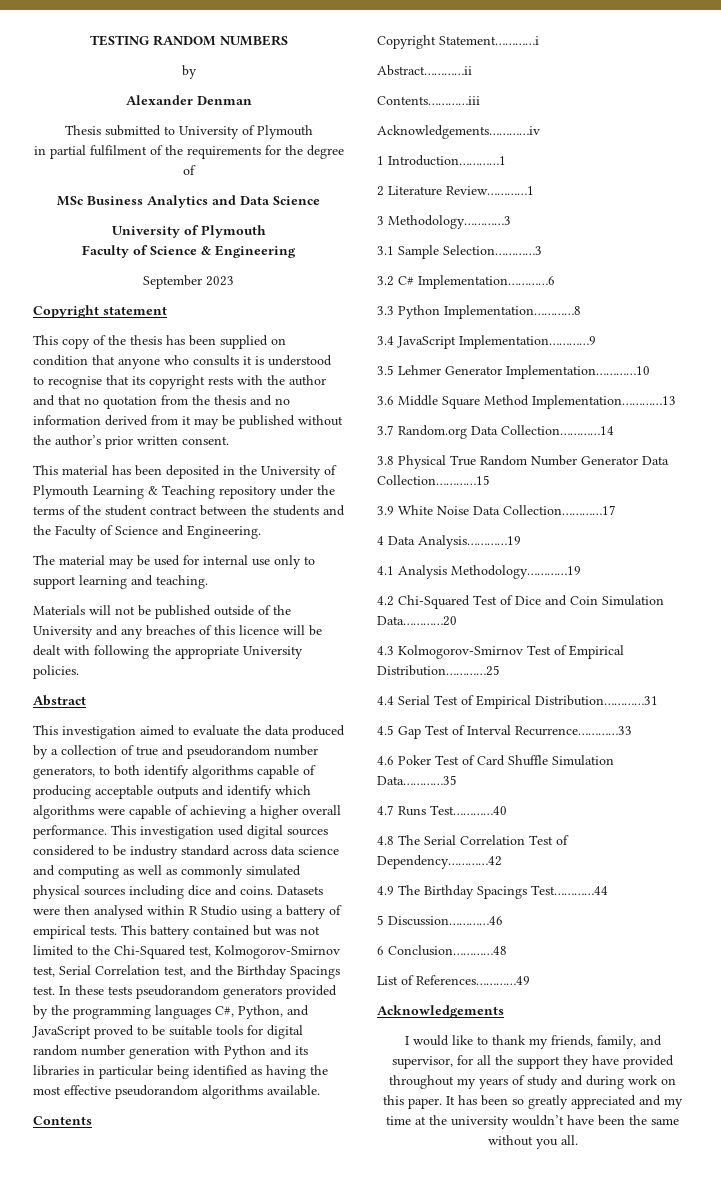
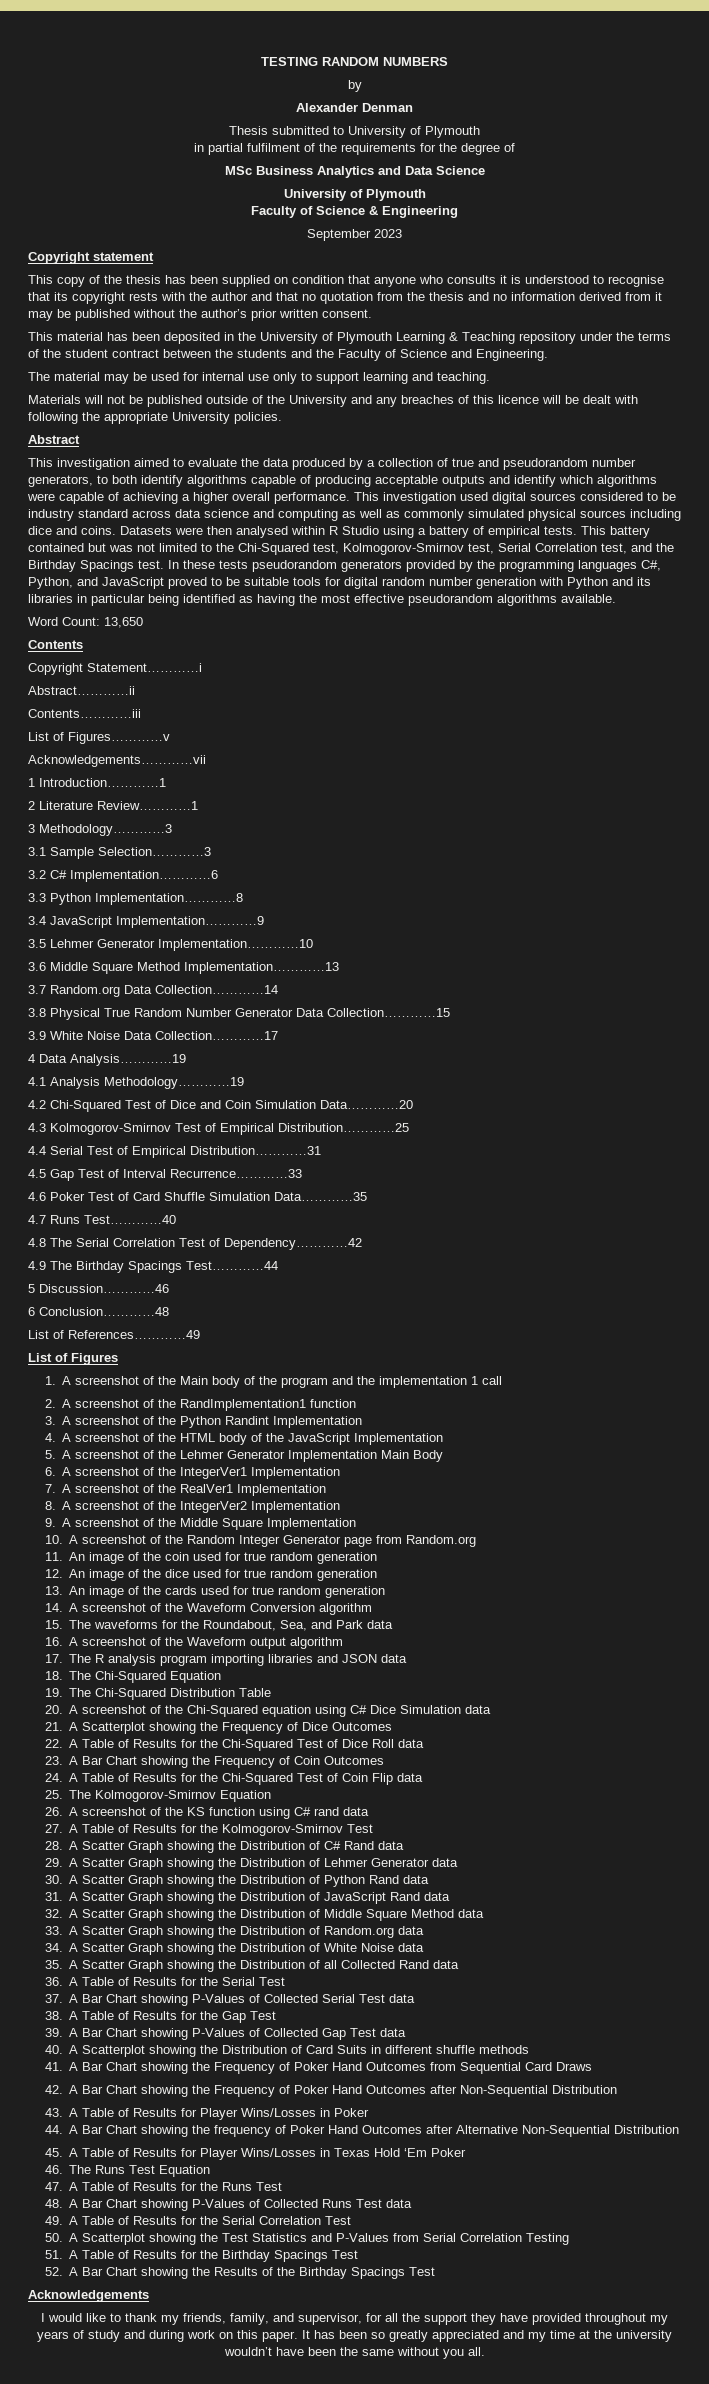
(320, 1090) none -> [28,617,143,628] // Word Count: 13,650
[377,125,540,139] Acknowledgements…………iv -> [28,732,170,744] [28,755,206,767] List of Figures…………v // Acknowledgements…………vii
(530, 980) none -> [28,1353,118,1365] [44,1376,503,1388] [44,1399,357,1411] [44,1416,363,1428] [44,1433,444,1445] [44,1450,444,1462] [44,1467,341,1479] [44,1484,327,1496] [44,1501,341,1513] [44,1518,357,1530] [44,1535,477,1547] [44,1552,378,1564] [44,1569,378,1581] [44,1586,386,1598] [44,1603,373,1615] [44,1620,394,1631] [44,1637,344,1649] [44,1654,408,1666] [44,1671,222,1683] [44,1688,272,1700] [44,1705,492,1717] [44,1722,393,1734] [44,1739,425,1751] [44,1756,385,1768] [44,1773,424,1785] [44,1790,272,1802] [44,1807,370,1819] [44,1824,374,1836] [44,1841,405,1853] [44,1858,459,1870] [44,1875,430,1887] [44,1892,451,1904] [44,1909,485,1921] [44,1926,425,1938] [44,1943,425,1955] [44,1960,460,1972] [44,1977,286,1986] [44,1994,416,2006] [44,2011,277,2023] [44,2028,407,2040] [44,2045,530,2057] [44,2062,593,2074] [44,2085,618,2097] [44,2108,370,2120] [44,2125,680,2137] [44,2148,467,2160] [44,2165,211,2177] [44,2182,283,2191] [44,2199,413,2211] [44,2216,352,2225] [44,2233,570,2245] [44,2250,359,2262] [44,2267,436,2279] // List of Figures // 1. A screenshot of the Main body of the program and the implementation 1 call // 2. A screenshot of the RandImplementation1 function // 3. A screenshot of the Python Randint Implementation // 4. A screenshot of the HTML body of the JavaScript Implementation // 5. A screenshot of the Lehmer Generator Implementation Main Body // 6. A screenshot of the IntegerVer1 Implementation // 7. A screenshot of the RealVer1 Implementation // 8. A screenshot of the IntegerVer2 Implementation // 9. A screenshot of the Middle Square Implementation // 10. A screenshot of the Random Integer Generator page from Random.org // 11. An image of the coin used for true random generation // 12. An image of the dice used for true random generation // 13. An image of the cards used for true random generation // 14. A screenshot of the Waveform Conversion algorithm // 15. The waveforms for the Roundabout, Sea, and Park data // 16. A screenshot of the Waveform output algorithm // 17. The R analysis program importing libraries and JSON data // 18. The Chi-Squared Equation // 19. The Chi-Squared Distribution Table // 20. A screenshot of the Chi-Squared equation using C# Dice Simulation data // 21. A Scatterplot showing the Frequency of Dice Outcomes // 22. A Table of Results for the Chi-Squared Test of Dice Roll data // 23. A Bar Chart showing the Frequency of Coin Outcomes // 24. A Table of Results for the Chi-Squared Test of Coin Flip data // 25. The Kolmogorov-Smirnov Equation // 26. A screenshot of the KS function using C# rand data // 27. A Table of Results for the Kolmogorov-Smirnov Test // 28. A Scatter Graph showing the Distribution of C# Rand data // 29. A Scatter Graph showing the Distribution of Lehmer Generator data // 30. A Scatter Graph showing the Distribution of Python Rand data // 31. A Scatter Graph showing the Distribution of JavaScript Rand data // 32. A Scatter Graph showing the Distribution of Middle Square Method data // 33. A Scatter Graph showing the Distribution of Random.org data // 34. A Scatter Graph showing the Distribution of White Noise data // 35. A Scatter Graph showing the Distribution of all Collected Rand data // 36. A Table of Results for the Serial Test // 37. A Bar Chart showing P-Values of Collected Serial Test data // 38. A Table of Results for the Gap Test // 39. A Bar Chart showing P-Values of Collected Gap Test data // 40. A Scatterplot showing the Distribution of Card Suits in different shuffle methods // 41. A Bar Chart showing the Frequency of Poker Hand Outcomes from Sequential Card Draws // 42. A Bar Chart showing the Frequency of Poker Hand Outcomes after Non-Sequential Distribution // 43. A Table of Results for Player Wins/Losses in Poker // 44. A Bar Chart showing the frequency of Poker Hand Outcomes after Alternative Non-Sequential Distribution // 45. A Table of Results for Player Wins/Losses in Texas Hold ‘Em Poker // 46. The Runs Test Equation // 47. A Table of Results for the Runs Test // 48. A Bar Chart showing P-Values of Collected Runs Test data // 49. A Table of Results for the Serial Correlation Test // 50. A Scatterplot showing the Test Statistics and P-Values from Serial Correlation Testing // 51. A Table of Results for the Birthday Spacings Test // 52. A Bar Chart showing the Results of the Birthday Spacings Test

